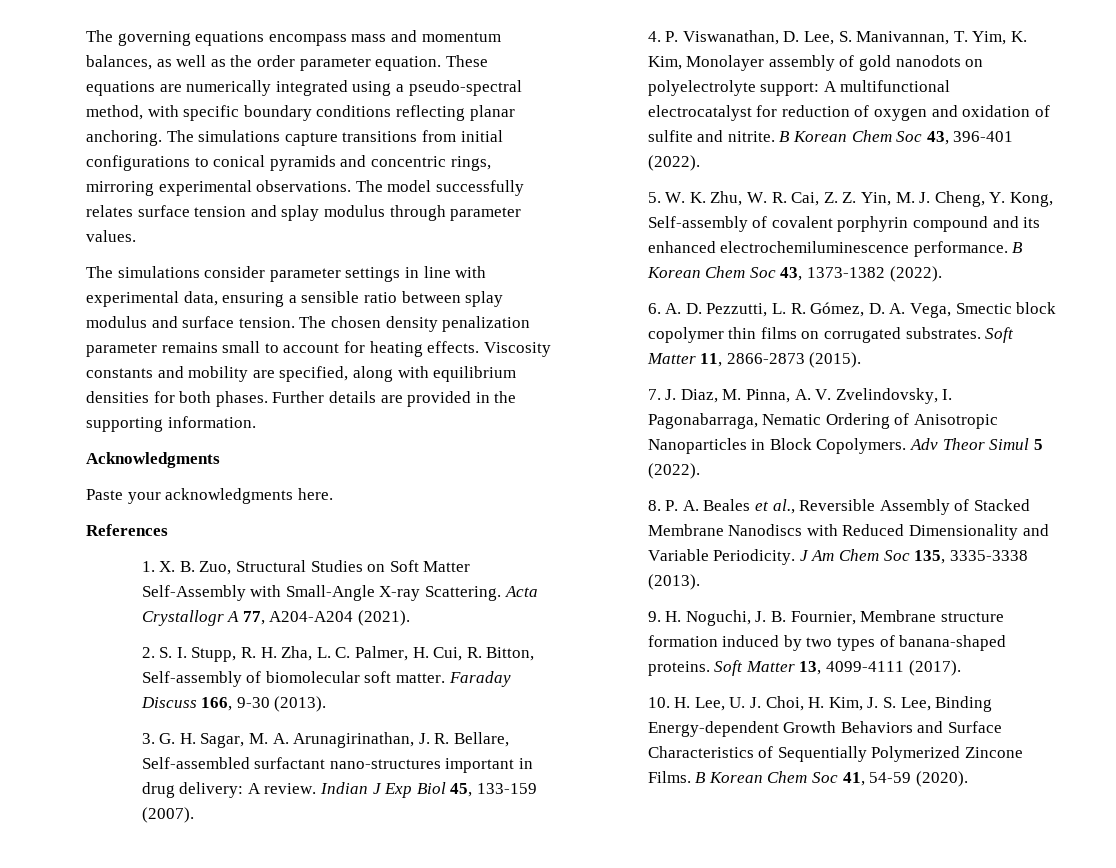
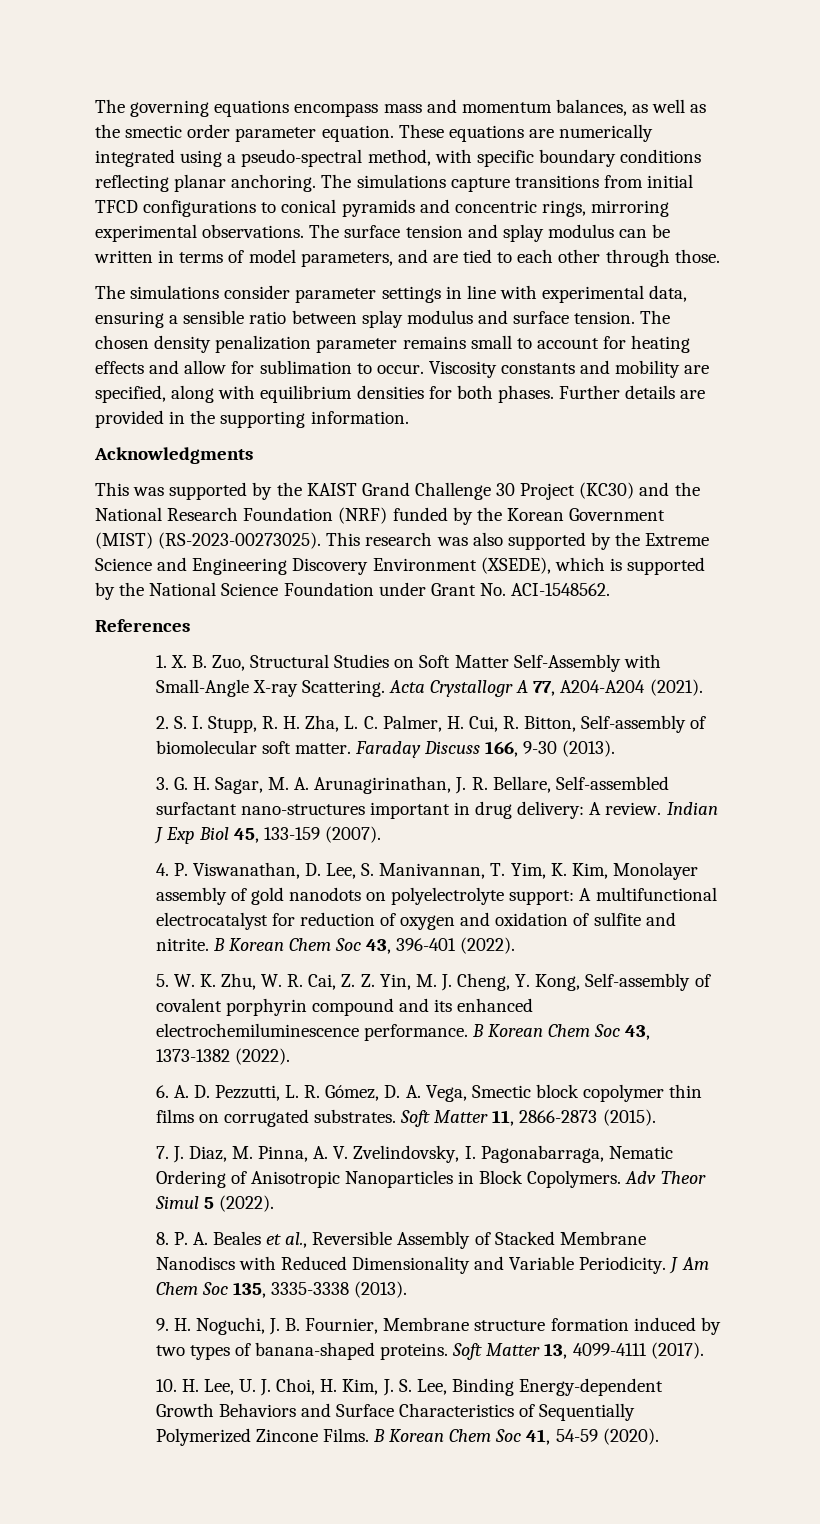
(253, 61) none -> [125,125,183,138] smectic
(503, 136) none -> [95,200,138,213] TFCD
[387,180,524,196] [86,205,133,217] model successfully relates -> (340, 231) none
[389,205,522,221] [86,230,136,242] through parameter values. -> [619,224,671,238] [94,249,720,267] can be written in terms of model parameters, and are tied to each other through those.
[427,341,480,353] effects. -> [95,360,424,374] effects and allow for sublimation to occur.
[86,488,333,504] Paste your acknowledgments here. -> [95,482,700,500] [95,507,666,525] [95,532,710,550] [95,557,706,575] [95,582,611,600] This was supported by the KAIST Grand Challenge 30 Project (KC30) and the National Research Foundation (NRF) funded by the Korean Government (MIST) (RS-2023-00273025). This research was also supported by the Extreme Science and Engineering Discovery Environment (XSEDE), which is supported by the National Science Foundation under Grant No. ACI-1548562.

